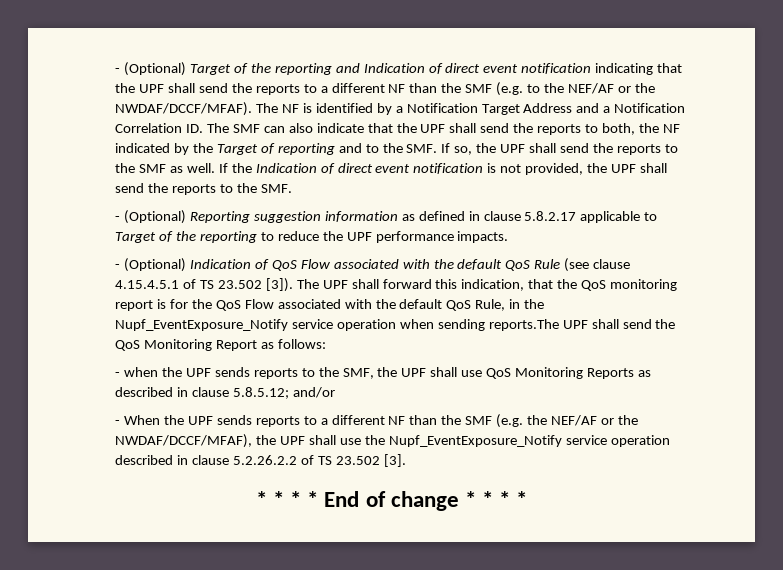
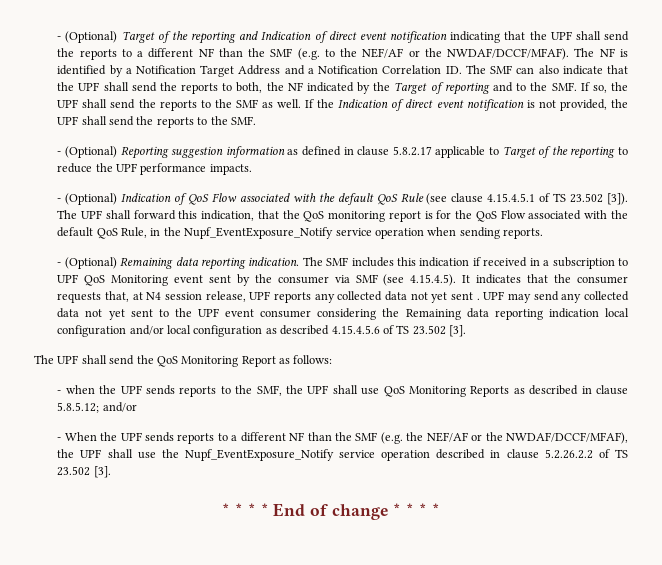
[488,319,559,331] reports.The -> [503,228,544,239] [57,257,628,270] [57,274,628,286] [57,291,629,303] [57,308,630,320] [57,325,467,337] [34,355,54,364] reports. // - (Optional) Remaining data reporting indication. The SMF includes this indication if received in a subscription to UPF QoS Monitoring event sent by the consumer via SMF (see 4.15.4.5). It indicates that the consumer requests that, at N4 session release, UPF reports any collected data not yet sent . UPF may send any collected data not yet sent to the UPF event consumer considering the Remaining data reporting indication local configuration and/or local configuration as described 4.15.4.5.6 of TS 23.502 [3]. // The

